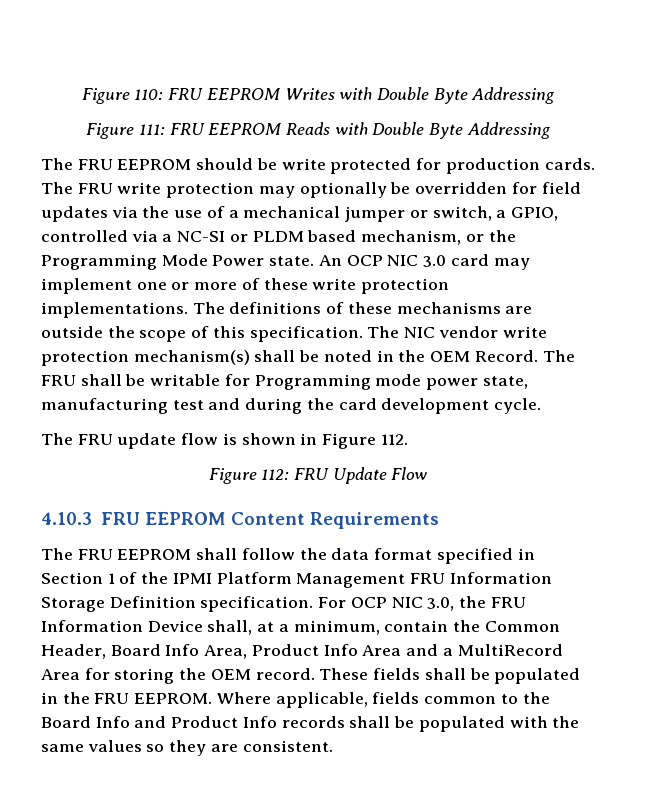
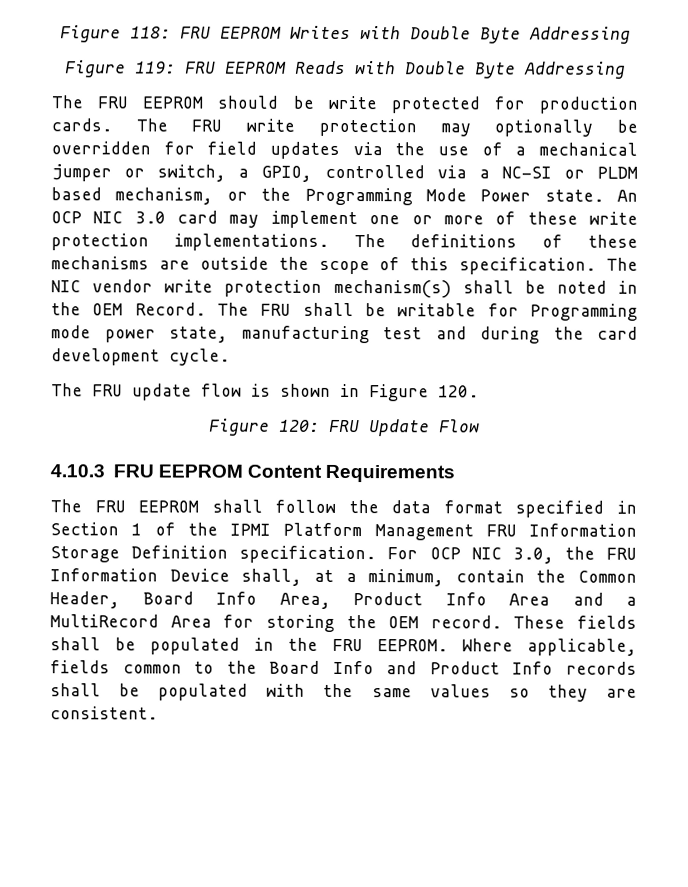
[81,88,164,104] Figure 110: -> [60,25,171,43] Figure 118:
[138,124,165,135] 111: -> [135,61,176,74] 119:
[380,434,408,445] [208,468,290,484] 112. // Figure 112: -> [438,385,479,398] [209,418,320,436] 120. // Figure 120:

